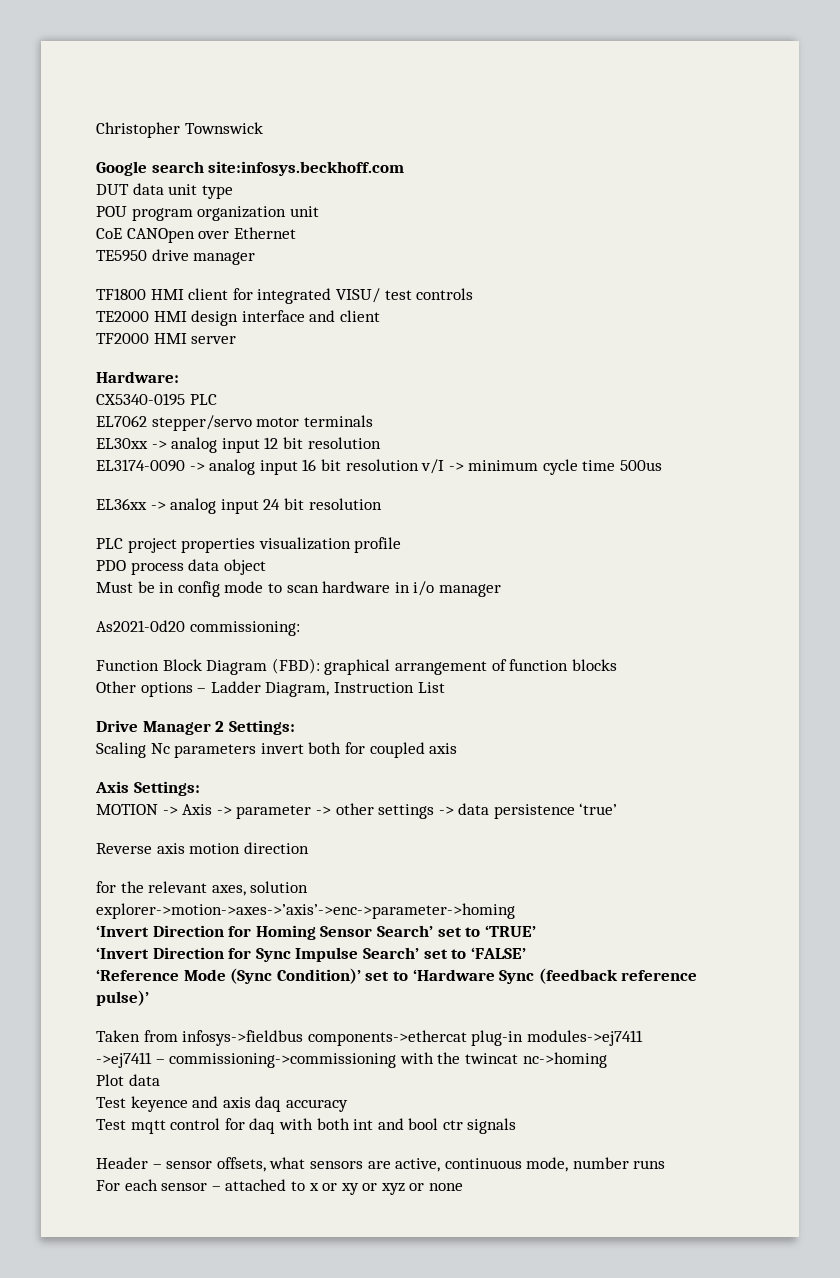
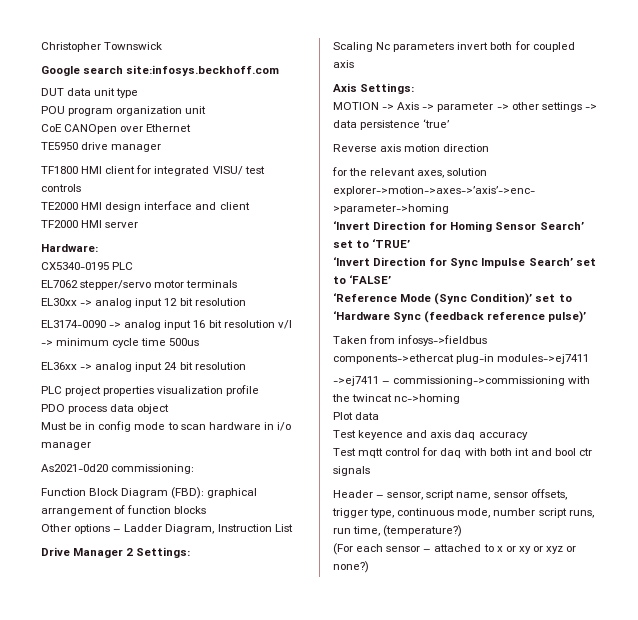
[166,1157,666,1172] [96,1180,120,1191] sensor offsets, what sensors are active, continuous mode, number runs // For -> [387,489,567,500] [332,508,594,518] [333,525,463,537] [333,543,353,555] sensor, script name, sensor offsets, trigger type, continuous mode, number script runs, run time, (temperature?) // (For
[409,1183,464,1191] or none -> [566,546,577,552] [333,561,369,573] or none?)

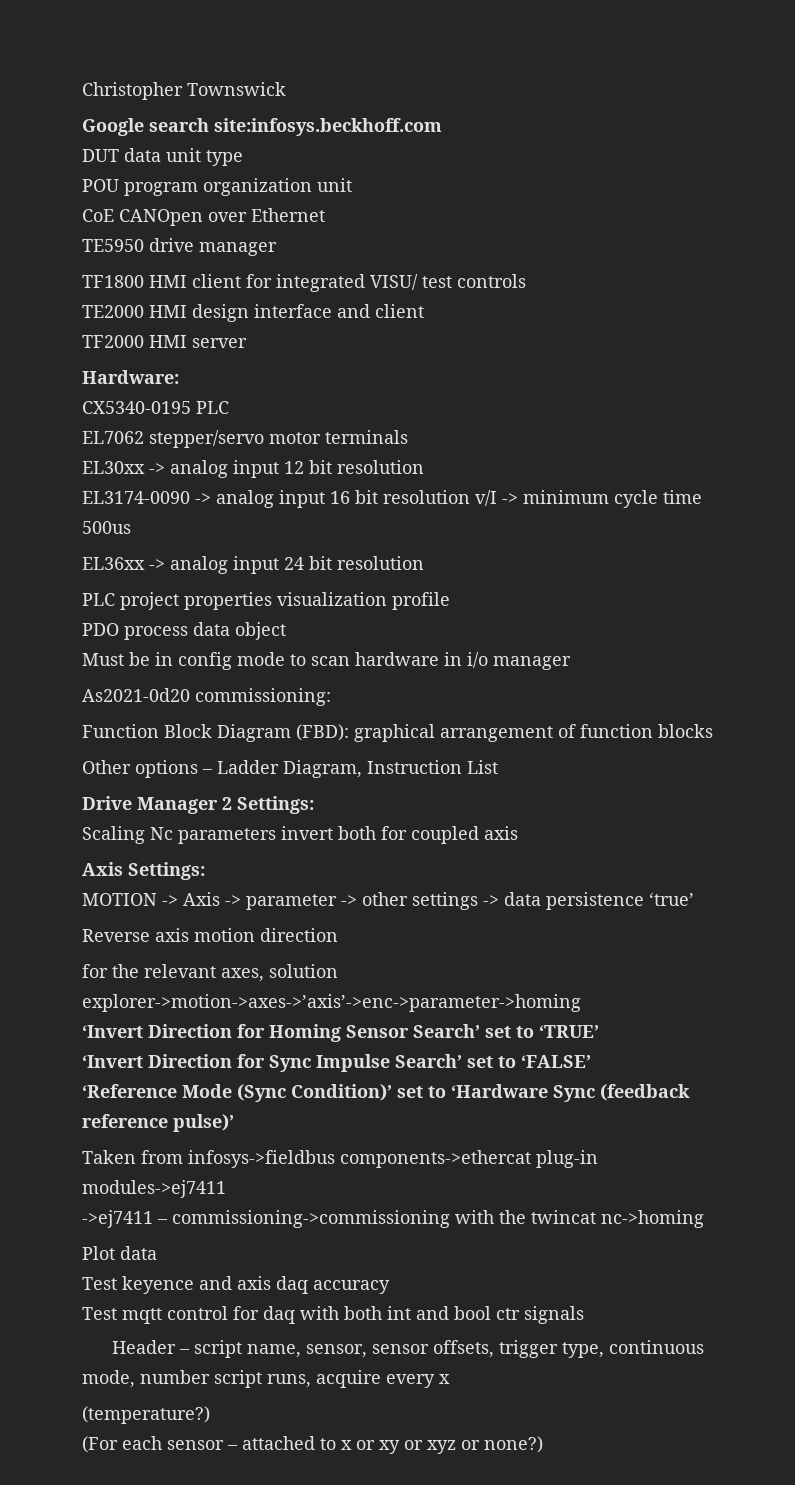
[387,492,424,500] sensor, -> (190, 1351) none
(491, 496) none -> [305,1344,367,1358] sensor,
[333,526,381,536] run time, -> [316,1370,450,1388] acquire every x //

